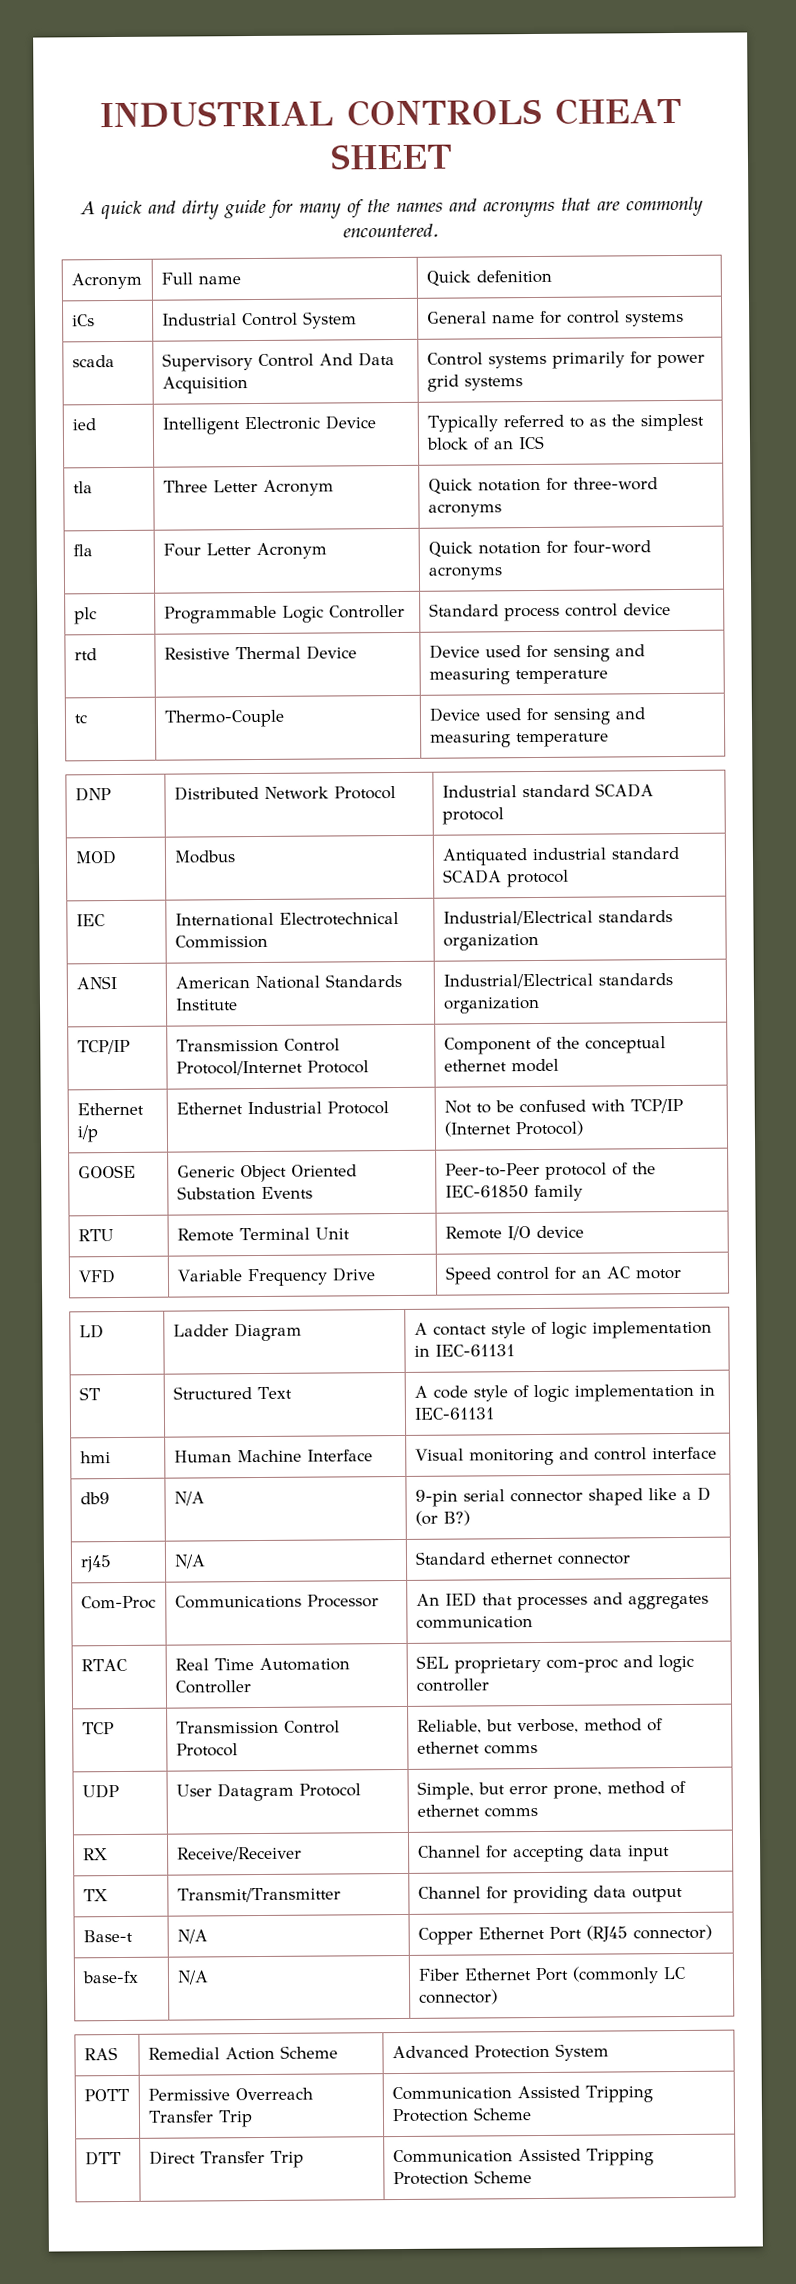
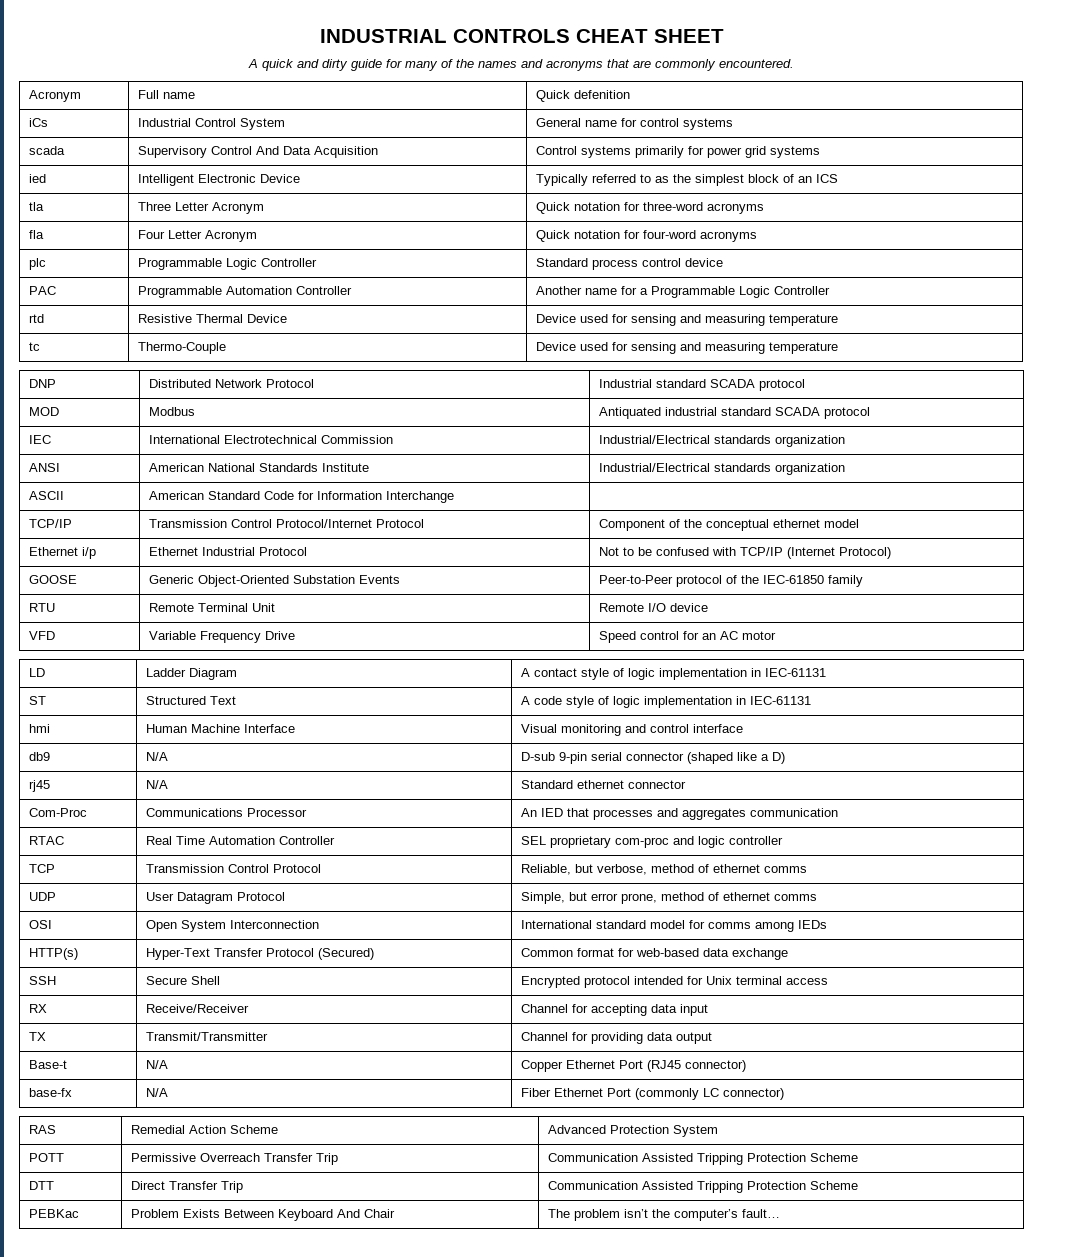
(671, 609) none -> [28,286,56,295] [137,286,352,298] [535,286,830,298] // PAC | Programmable Automation Controller | Another name for a Programmable Logic Controller
(540, 1005) none -> [28,491,64,500] [148,491,454,503] // ASCII | American Standard Code for Information Interchange |
[239,1164,357,1183] Object Oriented -> [197,575,289,587] Object-Oriented
(205, 1498) none -> [520,752,555,761] D-sub
[587,1488,643,1506] shaped -> [686,752,733,764] (shaped
[696,1486,711,1501] [414,1510,470,1526] D (or B?) -> [771,752,785,764] D)
(538, 1812) none -> [28,920,52,929] [145,920,319,932] [520,920,827,932] [28,948,78,960] [145,948,374,960] [520,948,788,960] [28,976,56,985] [145,976,220,985] [520,976,828,988] // OSI | Open System Interconnection | International standard model for comms among IEDs // HTTP(s) | Hyper-Text Transfer Protocol (Secured) | Common format for web-based data exchange // SSH | Secure Shell | Encrypted protocol intended for Unix terminal access
(532, 2177) none -> [28,1209,79,1218] [130,1209,395,1221] [547,1209,780,1221] // PEBKac | Problem Exists Between Keyboard And Chair | The problem isn’t the computer’s fault…

